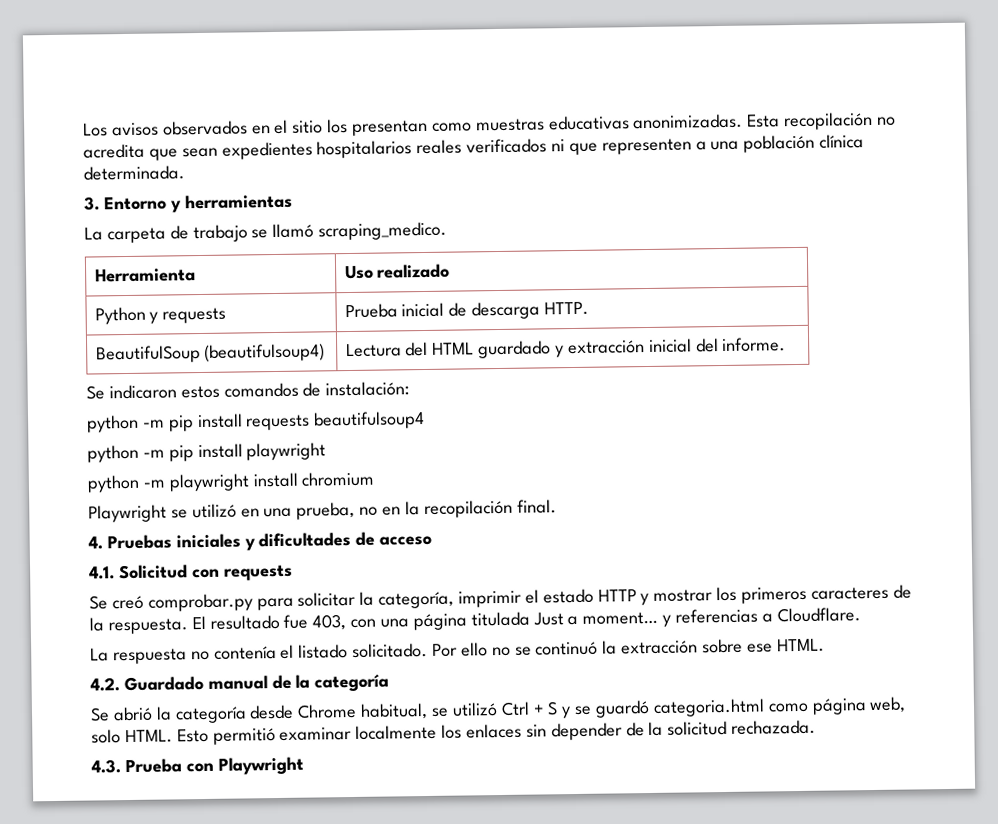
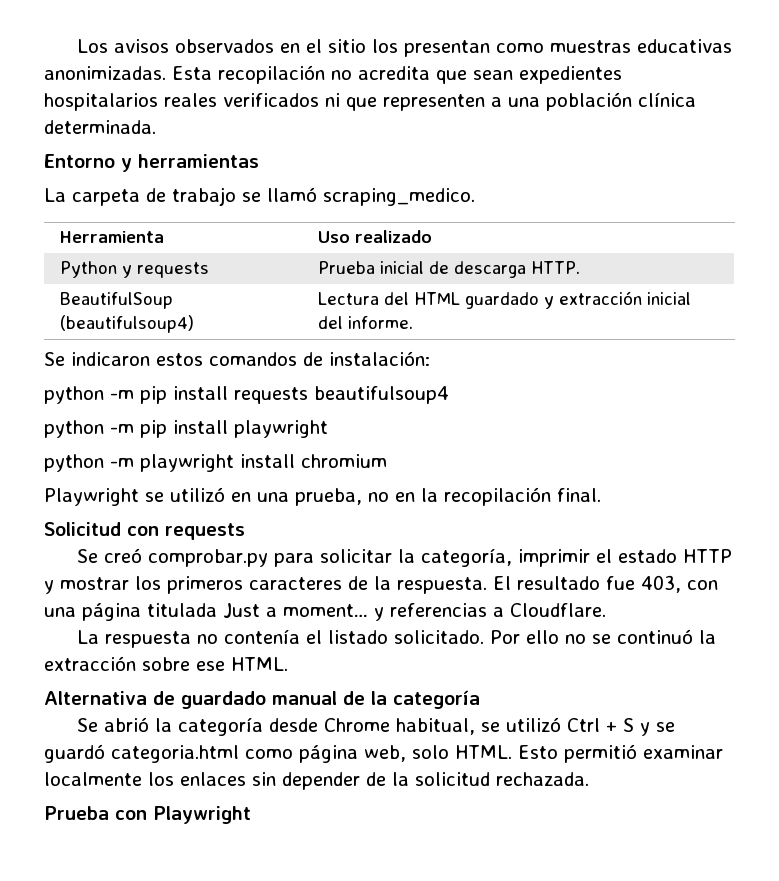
[84,196,100,211] 3. -> (156, 127) none
[88,531,433,551] [89,566,115,580] 4. Pruebas iniciales y dificultades de acceso // 4.1. -> (601, 495) none
[90,675,204,692] 4.2. Guardado -> [44,691,266,709] Alternativa de guardado
[91,759,121,774] 4.3. -> (589, 779) none

